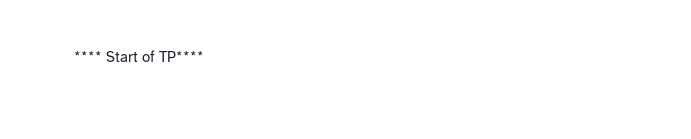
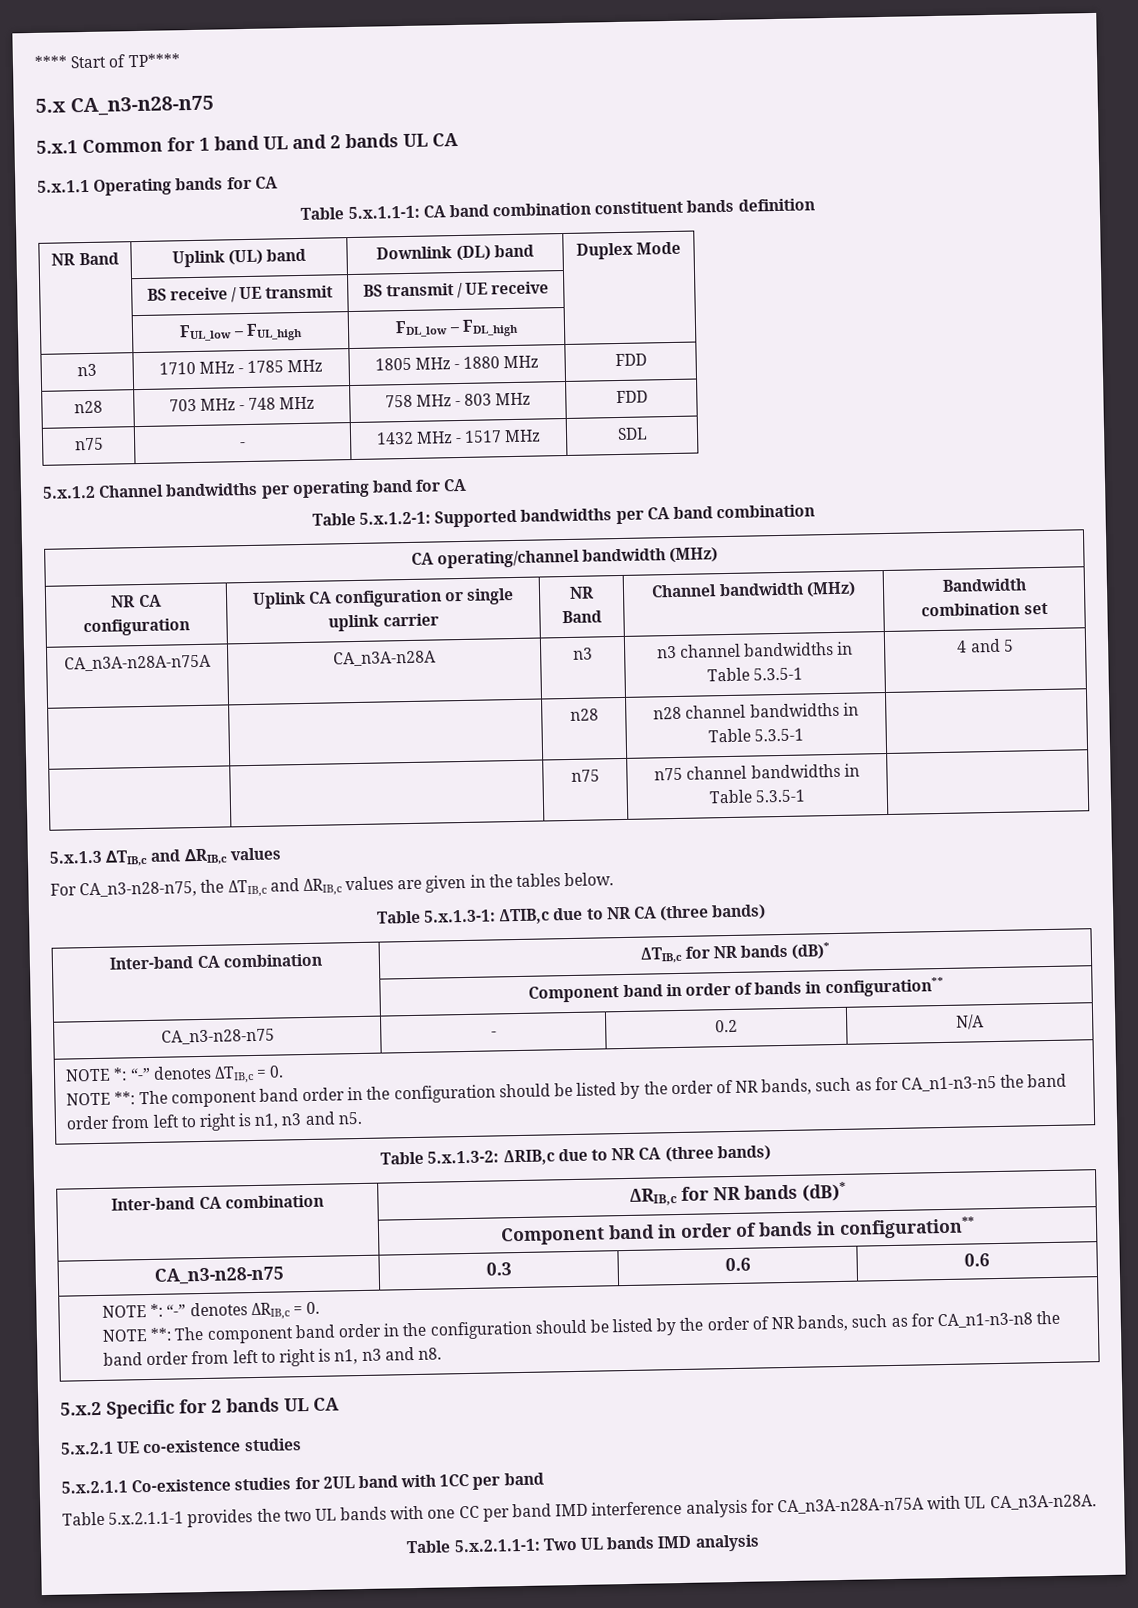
(204, 56) none -> [35,95,215,117] [36,132,459,154] [37,176,278,196] [300,198,815,220] [51,252,119,266] [171,248,307,268] [376,244,534,262] [575,241,682,260] [146,285,334,303] [362,281,550,299] [179,322,303,342] [395,318,519,338] [77,363,97,377] [158,359,324,375] [374,355,540,371] [614,353,647,367] [73,400,103,414] [168,396,316,412] [384,392,532,408] [615,390,648,404] [74,437,104,451] [240,442,246,448] [375,429,542,445] [616,427,648,441] [42,478,468,499] [311,504,816,528] [410,547,719,569] [110,594,162,608] [83,618,190,637] [251,587,515,609] [328,613,439,632] [569,586,595,599] [562,610,602,624] [651,581,856,598] [941,578,1027,592] [921,602,1048,617] [64,654,211,672] [333,650,436,667] [573,647,593,660] [656,641,854,659] [706,667,804,682] [956,638,1014,653] [569,708,599,721] [653,702,859,720] [707,728,805,743] [570,769,600,782] [654,763,860,781] [708,789,806,804] [49,847,281,867] [50,872,615,899] [375,904,767,925] [109,953,323,970] [639,942,831,964] [528,976,944,1003] [160,1028,275,1045] [490,1031,497,1037] [715,1019,738,1033] [956,1014,984,1030] [65,1065,285,1084] [66,1073,1068,1108] [66,1111,362,1132] [380,1145,771,1166] [111,1194,324,1211] [628,1181,846,1206] [500,1216,975,1246] [153,1266,284,1285] [485,1262,512,1276] [724,1257,751,1272] [964,1253,990,1267] [102,1301,321,1321] [102,1310,1061,1344] [103,1347,442,1367] [60,1397,340,1419] [60,1438,302,1455] [61,1472,544,1494] [62,1494,1097,1528] [406,1534,760,1554] // 5.x CA_n3-n28-n75 // 5.x.1 Common for 1 band UL and 2 bands UL CA // 5.x.1.1 Operating bands for CA // Table 5.x.1.1-1: CA band combination constituent bands definition // NR Band | Uplink (UL) band | Downlink (DL) band | Duplex Mode // | BS receive / UE transmit | BS transmit / UE receive | // | FUL_low – FUL_high | FDL_low – FDL_high | // n3 | 1710 MHz - 1785 MHz | 1805 MHz - 1880 MHz | FDD // n28 | 703 MHz - 748 MHz | 758 MHz - 803 MHz | FDD // n75 | - | 1432 MHz - 1517 MHz | SDL // 5.x.1.2 Channel bandwidths per operating band for CA // Table 5.x.1.2-1: Supported bandwidths per CA band combination // CA operating/channel bandwidth (MHz) // NR CA configuration | Uplink CA configuration or single uplink carrier | NR Band | Channel bandwidth (MHz) | Bandwidth combination set // CA_n3A-n28A-n75A | CA_n3A-n28A | n3 | n3 channel bandwidths in Table 5.3.5-1 | 4 and 5 // | | n28 | n28 channel bandwidths in Table 5.3.5-1 | // | | n75 | n75 channel bandwidths in Table 5.3.5-1 | // 5.x.1.3 ∆TIB,c and ∆RIB,c values // For CA_n3-n28-n75, the ΔTIB,c and ΔRIB,c values are given in the tables below. // Table 5.x.1.3-1: ΔTIB,c due to NR CA (three bands) // Inter-band CA combination | ΔTIB,c for NR bands (dB)* // | Component band in order of bands in configuration** // CA_n3-n28-n75 | - | 0.2 | N/A // NOTE *: “-” denotes ΔTIB,c = 0. // NOTE **: The component band order in the configuration should be listed by the order of NR bands, such as for CA_n1-n3-n5 the band order from left to right is n1, n3 and n5. // Table 5.x.1.3-2: ΔRIB,c due to NR CA (three bands) // Inter-band CA combination | ΔRIB,c for NR bands (dB)* // | Component band in order of bands in configuration** // CA_n3-n28-n75 | 0.3 | 0.6 | 0.6 // NOTE *: “-” denotes ΔRIB,c = 0. // NOTE **: The component band order in the configuration should be listed by the order of NR bands, such as for CA_n1-n3-n8 the band order from left to right is n1, n3 and n8. // 5.x.2 Specific for 2 bands UL CA // 5.x.2.1 UE co-existence studies // 5.x.2.1.1 Co-existence studies for 2UL band with 1CC per band // Table 5.x.2.1.1-1 provides the two UL bands with one CC per band IMD interference analysis for CA_n3A-n28A-n75A with UL CA_n3A-n28A. // Table 5.x.2.1.1-1: Two UL bands IMD analysis

